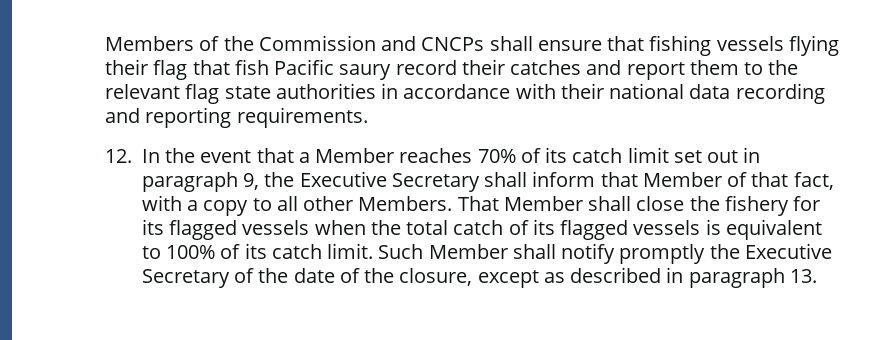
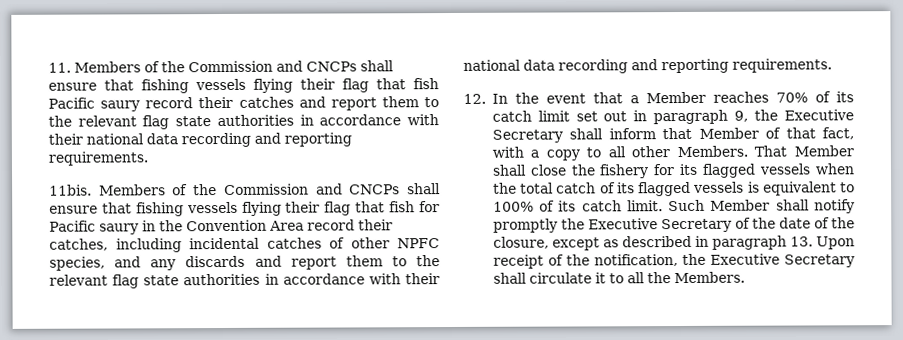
(105, 43) none -> [48,62,71,73] 11.
(368, 117) none -> [49,183,442,196] [49,201,441,217] [49,219,393,235] [49,237,440,253] [49,255,440,271] [49,273,440,289] [463,58,832,74] // 11bis. Members of the Commission and CNCPs shall ensure that fishing vessels flying their flag that fish for Pacific saury in the Convention Area record their catches, including incidental catches of other NPFC species, and any discards and report them to the relevant flag state authorities in accordance with their national data recording and reporting requirements.
(817, 276) none -> [816,236,855,250] [492,253,855,269] [492,271,745,284] Upon receipt of the notification, the Executive Secretary shall circulate it to all the Members.

